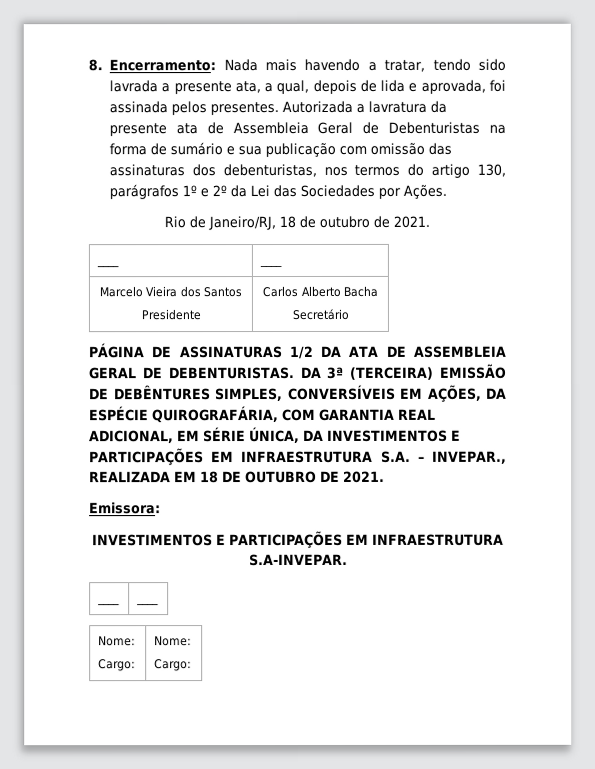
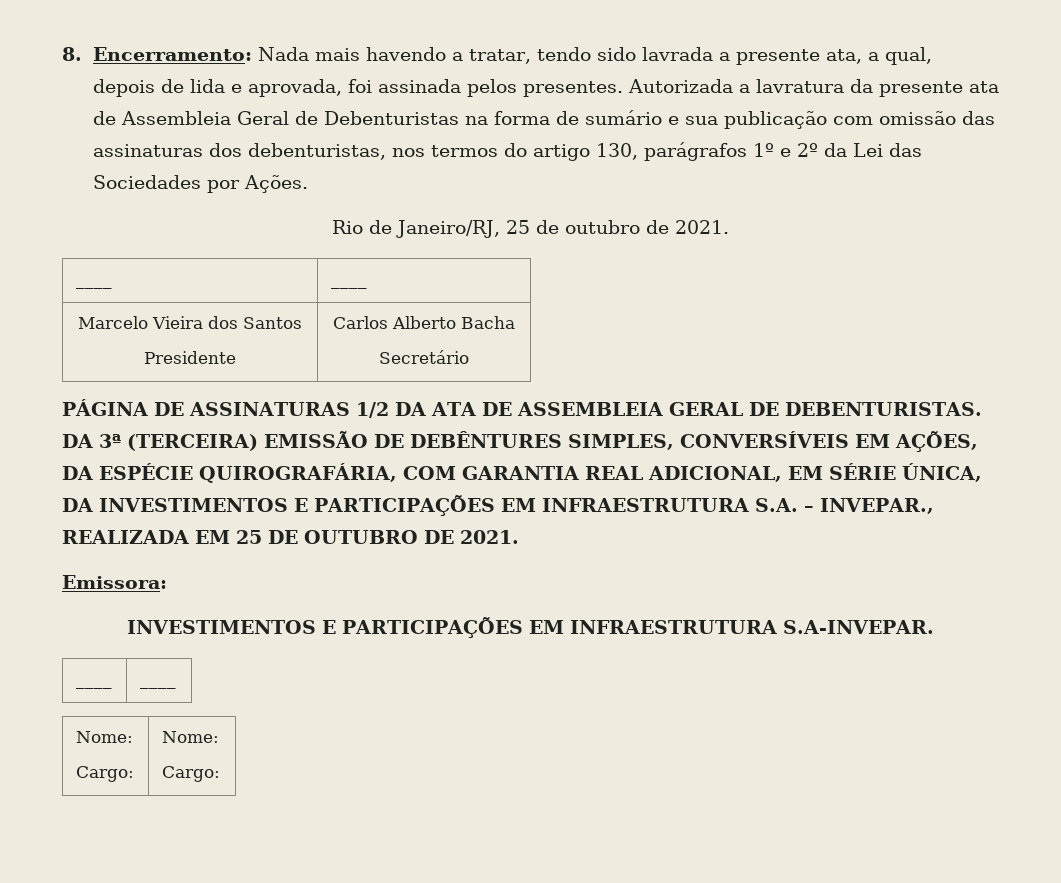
[279,216,296,229] 18 -> [505,220,530,234] 25
[200,471,219,484] 18 -> [236,530,262,544] 25

